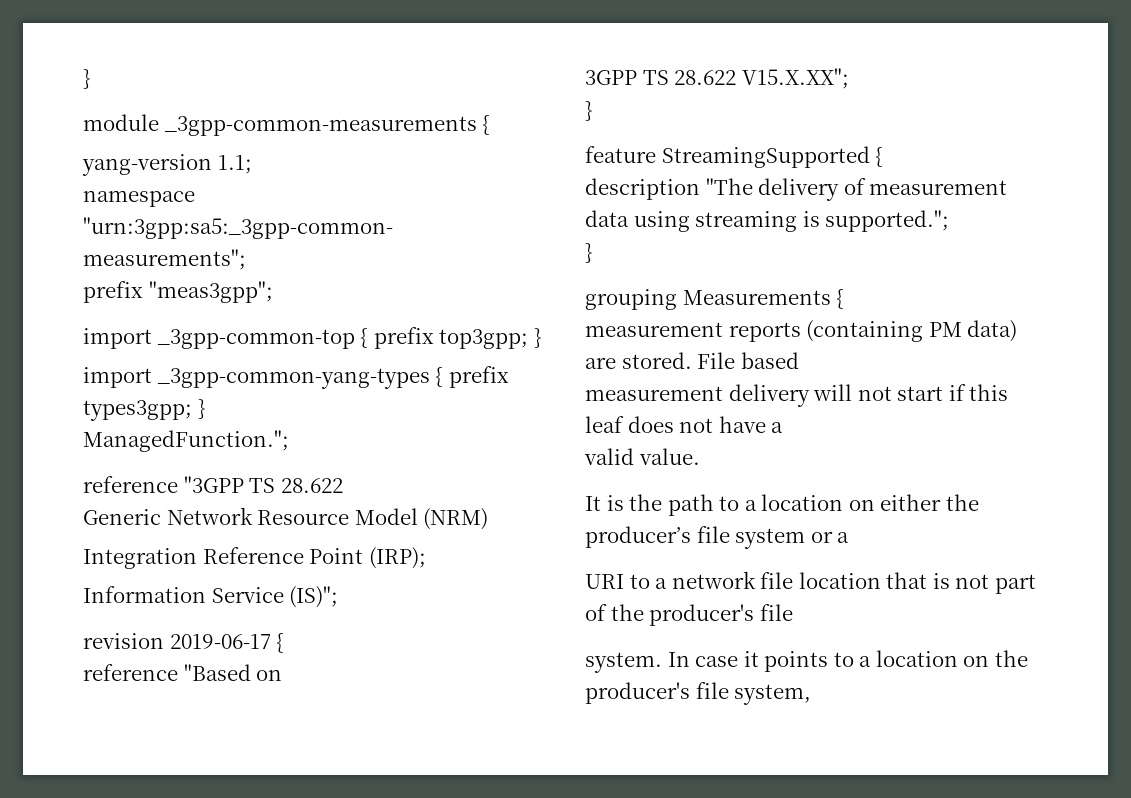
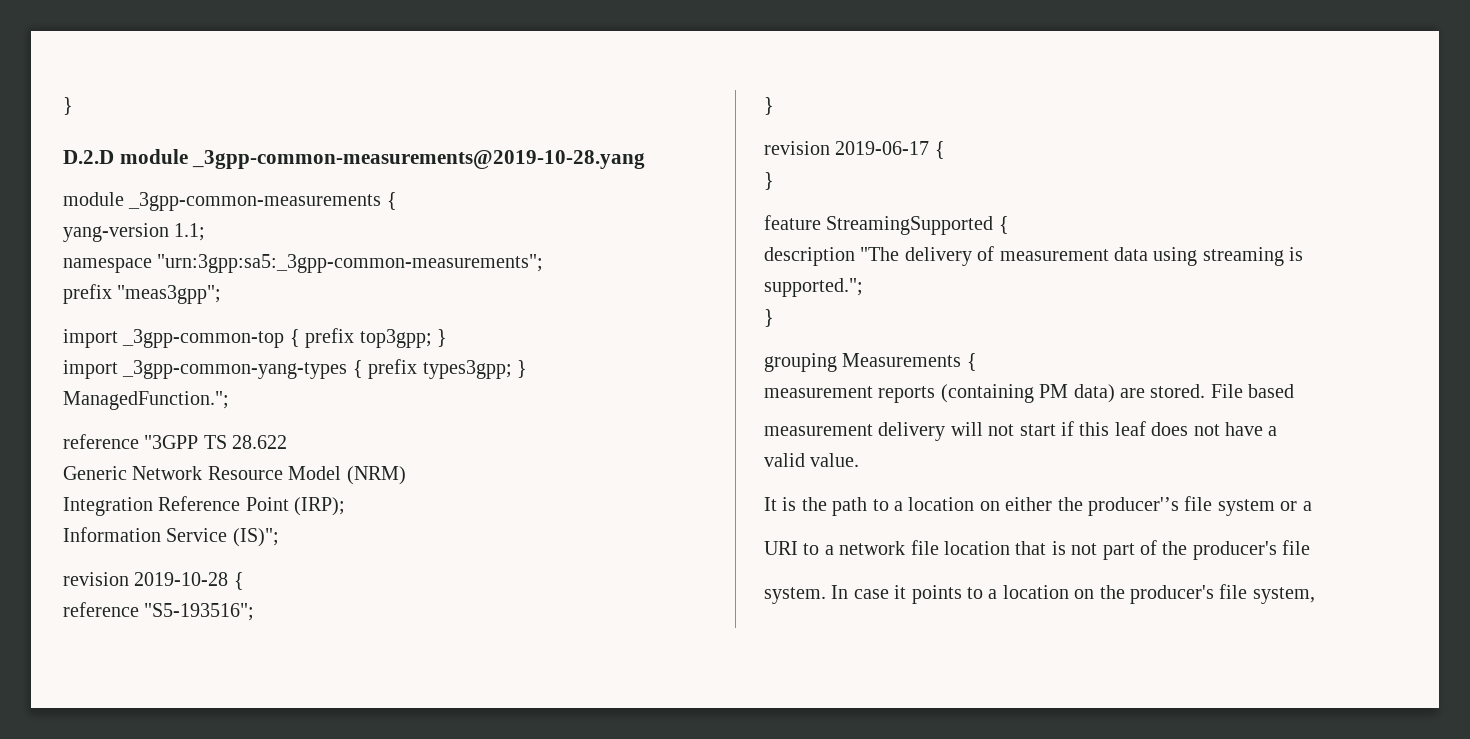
[83,69,91,89] } -> [63,97,73,115] [63,149,646,169] } // D.2.D module _3gpp-common-measurements@2019-10-28.yang
[169,634,271,649] 2019-06-17 -> [134,572,229,586] 2019-10-28
[183,664,283,681] [585,68,849,89] "Based on // 3GPP TS 28.622 V15.X.XX"; -> [144,603,255,621] [764,97,774,115] [764,141,945,159] "S5-193516"; // } // revision 2019-06-17 {
[585,526,691,548] producer’s -> [1088,497,1179,516] producer'’s

